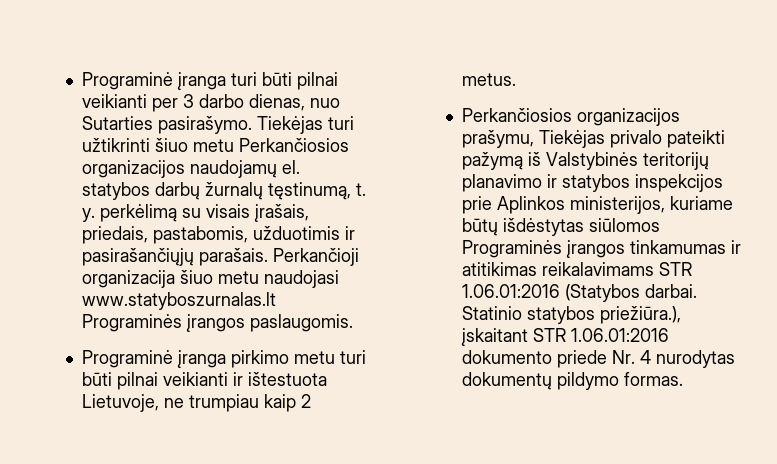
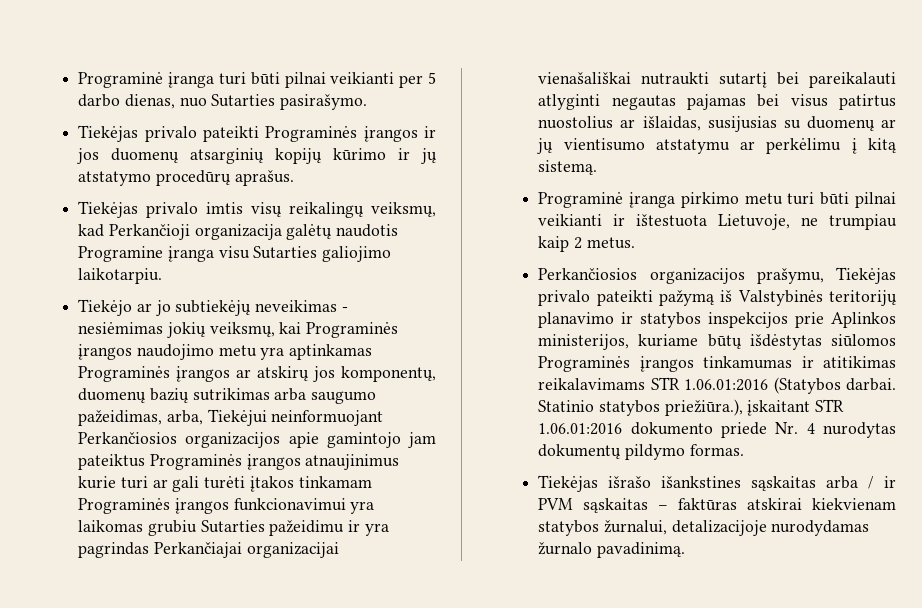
[183,94,195,108] 3 -> [428,72,437,84] 5
[257,116,355,134] [82,138,350,152] [82,160,301,178] [82,182,367,200] [82,204,310,222] [82,226,356,244] [82,248,360,266] [82,270,340,288] [82,292,277,310] [82,314,354,332] Tiekėjas turi užtikrinti šiuo metu Perkančiosios organizacijos naudojamų el. statybos darbų žurnalų tęstinumą, t. y. perkėlimą su visais įrašais, priedais, pastabomis, užduotimis ir pasirašančiųjų parašais. Perkančioji organizacija šiuo metu naudojasi www.statyboszurnalas.lt Programinės įrangos paslaugomis. -> [78,125,437,142] [77,148,437,164] [78,170,294,186] [78,201,436,218] [78,224,399,240] [78,246,392,262] [78,268,163,284] [78,299,348,316] [78,322,399,338] [78,344,373,360] [78,366,436,382] [78,388,377,404] [78,409,384,426] [78,432,436,448] [78,454,400,470] [78,476,372,492] [78,498,375,514] [78,520,389,536] [78,542,339,558] [538,72,896,88] [538,94,896,110] [538,116,896,132] [537,138,898,154] [538,160,598,175] // Tiekėjas privalo pateikti Programinės įrangos ir jos duomenų atsarginių kopijų kūrimo ir jų atstatymo procedūrų aprašus. // Tiekėjas privalo imtis visų reikalingų veiksmų, kad Perkančioji organizacija galėtų naudotis Programine įranga visu Sutarties galiojimo laikotarpiu. // Tiekėjo ar jo subtiekėjų neveikimas - nesiėmimas jokių veiksmų, kai Programinės įrangos naudojimo metu yra aptinkamas Programinės įrangos ar atskirų jos komponentų, duomenų bazių sutrikimas arba saugumo pažeidimas, arba, Tiekėjui neinformuojant Perkančiosios organizacijos apie gamintojo jam pateiktus Programinės įrangos atnaujinimus kurie turi ar gali turėti įtakos tinkamam Programinės įrangos funkcionavimui yra laikomas grubiu Sutarties pažeidimu ir yra pagrindas Perkančiajai organizacijai vienašališkai nutraukti sutartį bei pareikalauti atlyginti negautas pajamas bei visus patirtus nuostolius ar išlaidas, susijusias su duomenų ar jų vientisumo atstatymu ar perkėlimu į kitą sistemą.
(684, 379) none -> [538,475,896,492] [538,498,896,513] [538,520,870,536] [538,542,686,558] // Tiekėjas išrašo išankstines sąskaitas arba / ir PVM sąskaitas – faktūras atskirai kiekvienam statybos žurnalui, detalizacijoje nurodydamas žurnalo pavadinimą.

